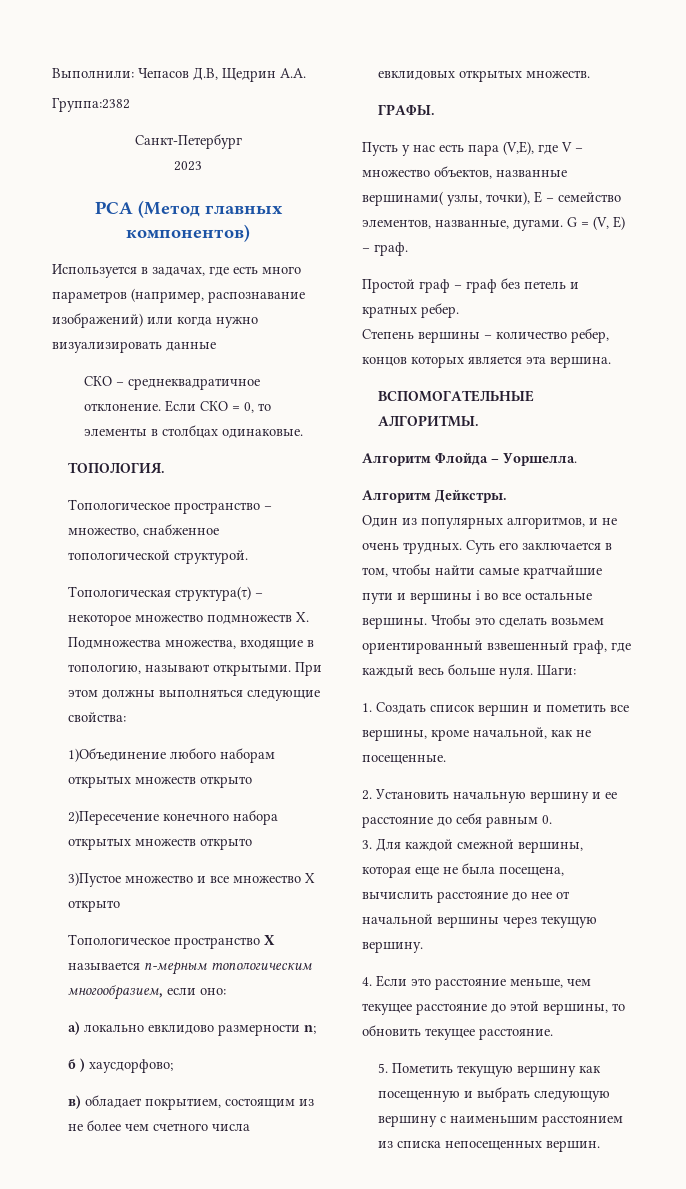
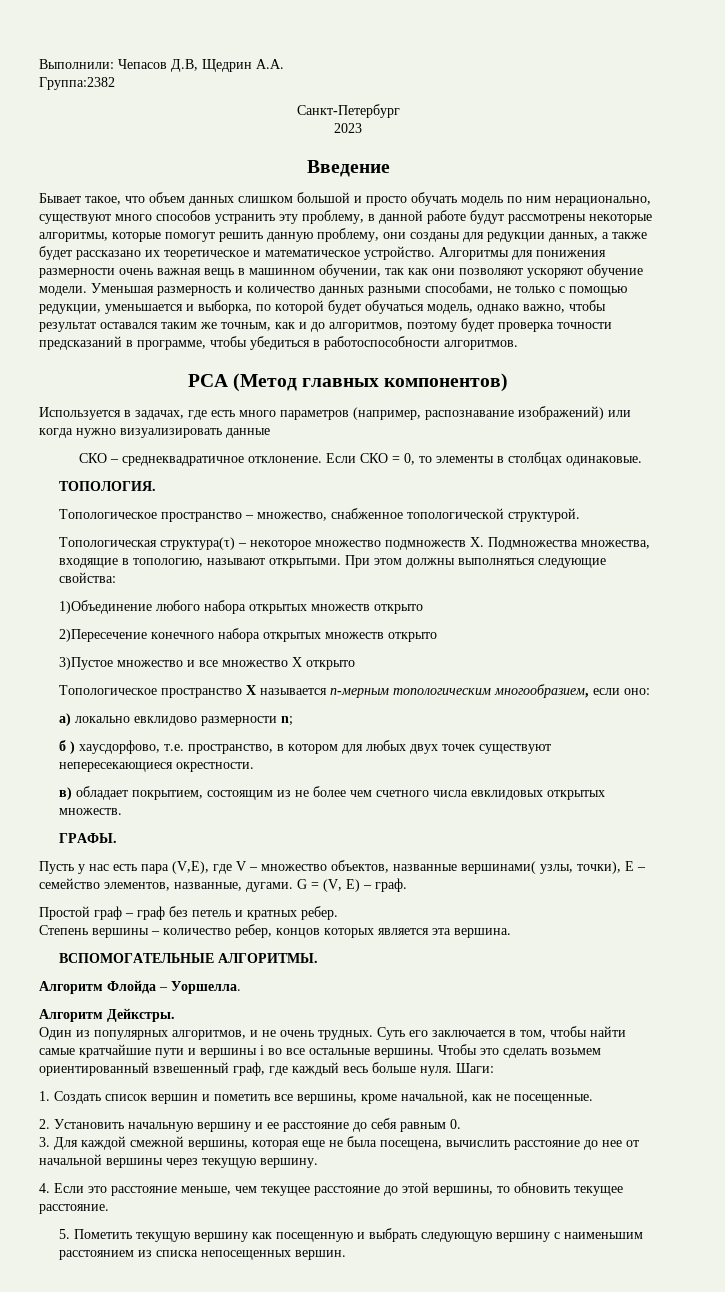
(202, 166) none -> [306,160,390,177] [39,192,651,206] [39,210,652,224] [39,228,647,242] [39,246,606,260] [39,264,643,278] [39,282,627,296] [39,300,606,314] [39,318,612,332] [39,336,518,350] // Введение // Бывает такое, что объем данных слишком большой и просто обучать модель по ним нерационально, существуют много способов устранить эту проблему, в данной работе будут рассмотрены некоторые алгоритмы, которые помогут решить данную проблему, они созданы для редукции данных, а также будет рассказано их теоретическое и математическое устройство. Алгоритмы для понижения размерности очень важная вещь в машинном обучении, так как они позволяют ускоряют обучение модели. Уменьшая размерность и количество данных разными способами, не только с помощью редукции, уменьшается и выборка, по которой будет обучаться модель, однако важно, чтобы результат оставался таким же точным, как и до алгоритмов, поэтому будет проверка точности предсказаний в программе, чтобы убедиться в работоспособности алгоритмов.
[220,748,276,763] наборам -> [203,600,246,614] набора
[89,1059,174,1073] хаусдорфово; -> [78,740,551,754] [58,762,254,772] хаусдорфово, т.е. пространство, в котором для любых двух точек существуют непересекающиеся окрестности.

